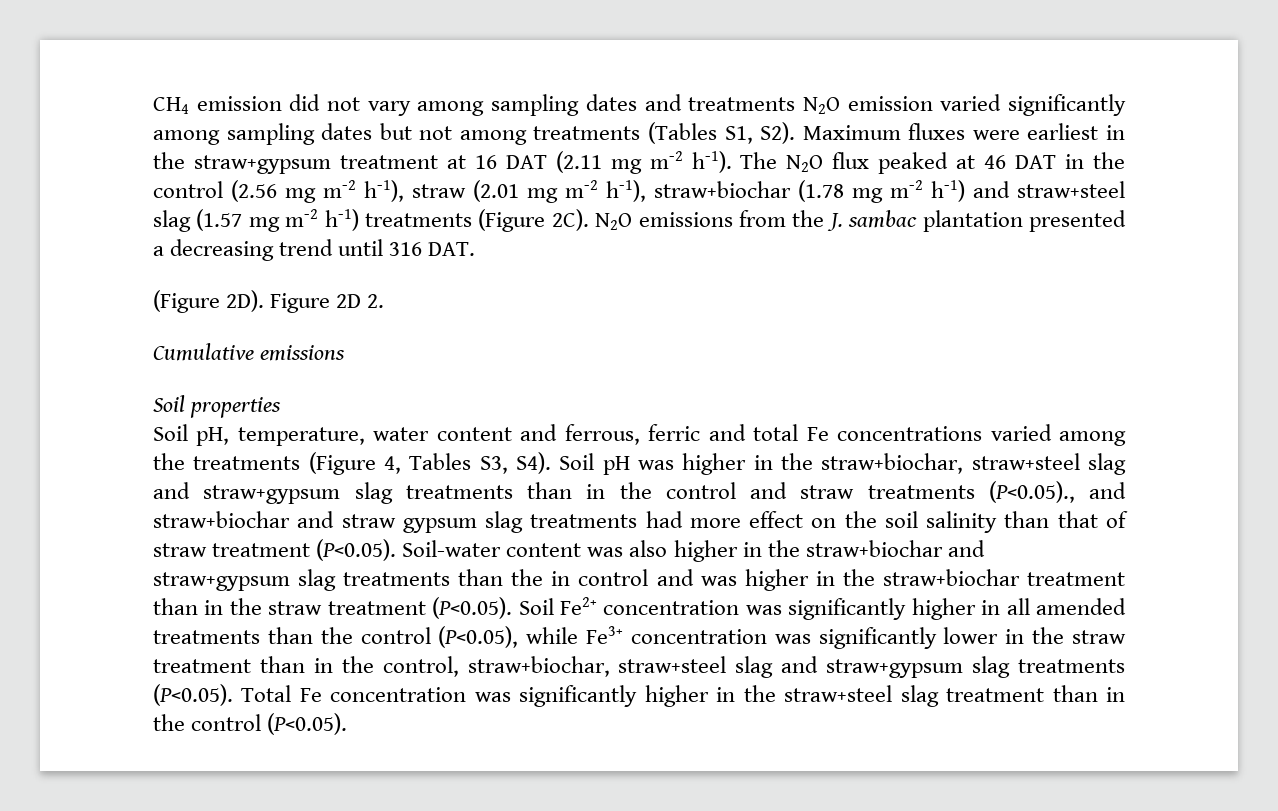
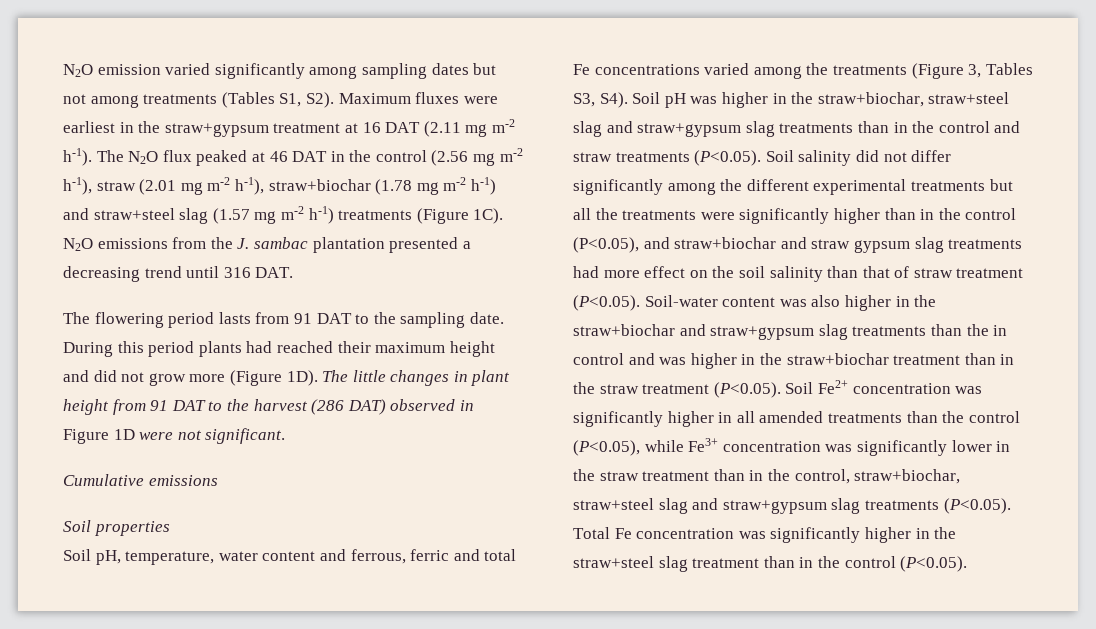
[153,94,796,116] CH4 emission did not vary among sampling dates and treatments -> (63, 70) none
[551,209,589,231] 2C). -> [473,208,504,224] 1C).
[153,290,385,313] (Figure 2D). Figure 2D 2. -> [63,312,504,328] [63,341,495,357] [63,370,511,386] [63,399,474,415] [63,428,286,444] The flowering period lasts from 91 DAT to the sampling date. During this period plants had reached their maximum height and did not grow more (Figure 1D). The little changes in plant height from 91 DAT to the harvest (286 DAT) observed in Figure 1D were not significant.
[384,456,401,474] 4, -> [968,64,982,78] 3,
[988,481,1075,503] (P<0.05)., -> [694,150,952,166] [573,179,1013,195] [573,208,1017,224] [573,237,639,253] (P<0.05). Soil salinity did not differ significantly among the different experimental treatments but all the treatments were significantly higher than in the control (P<0.05),

